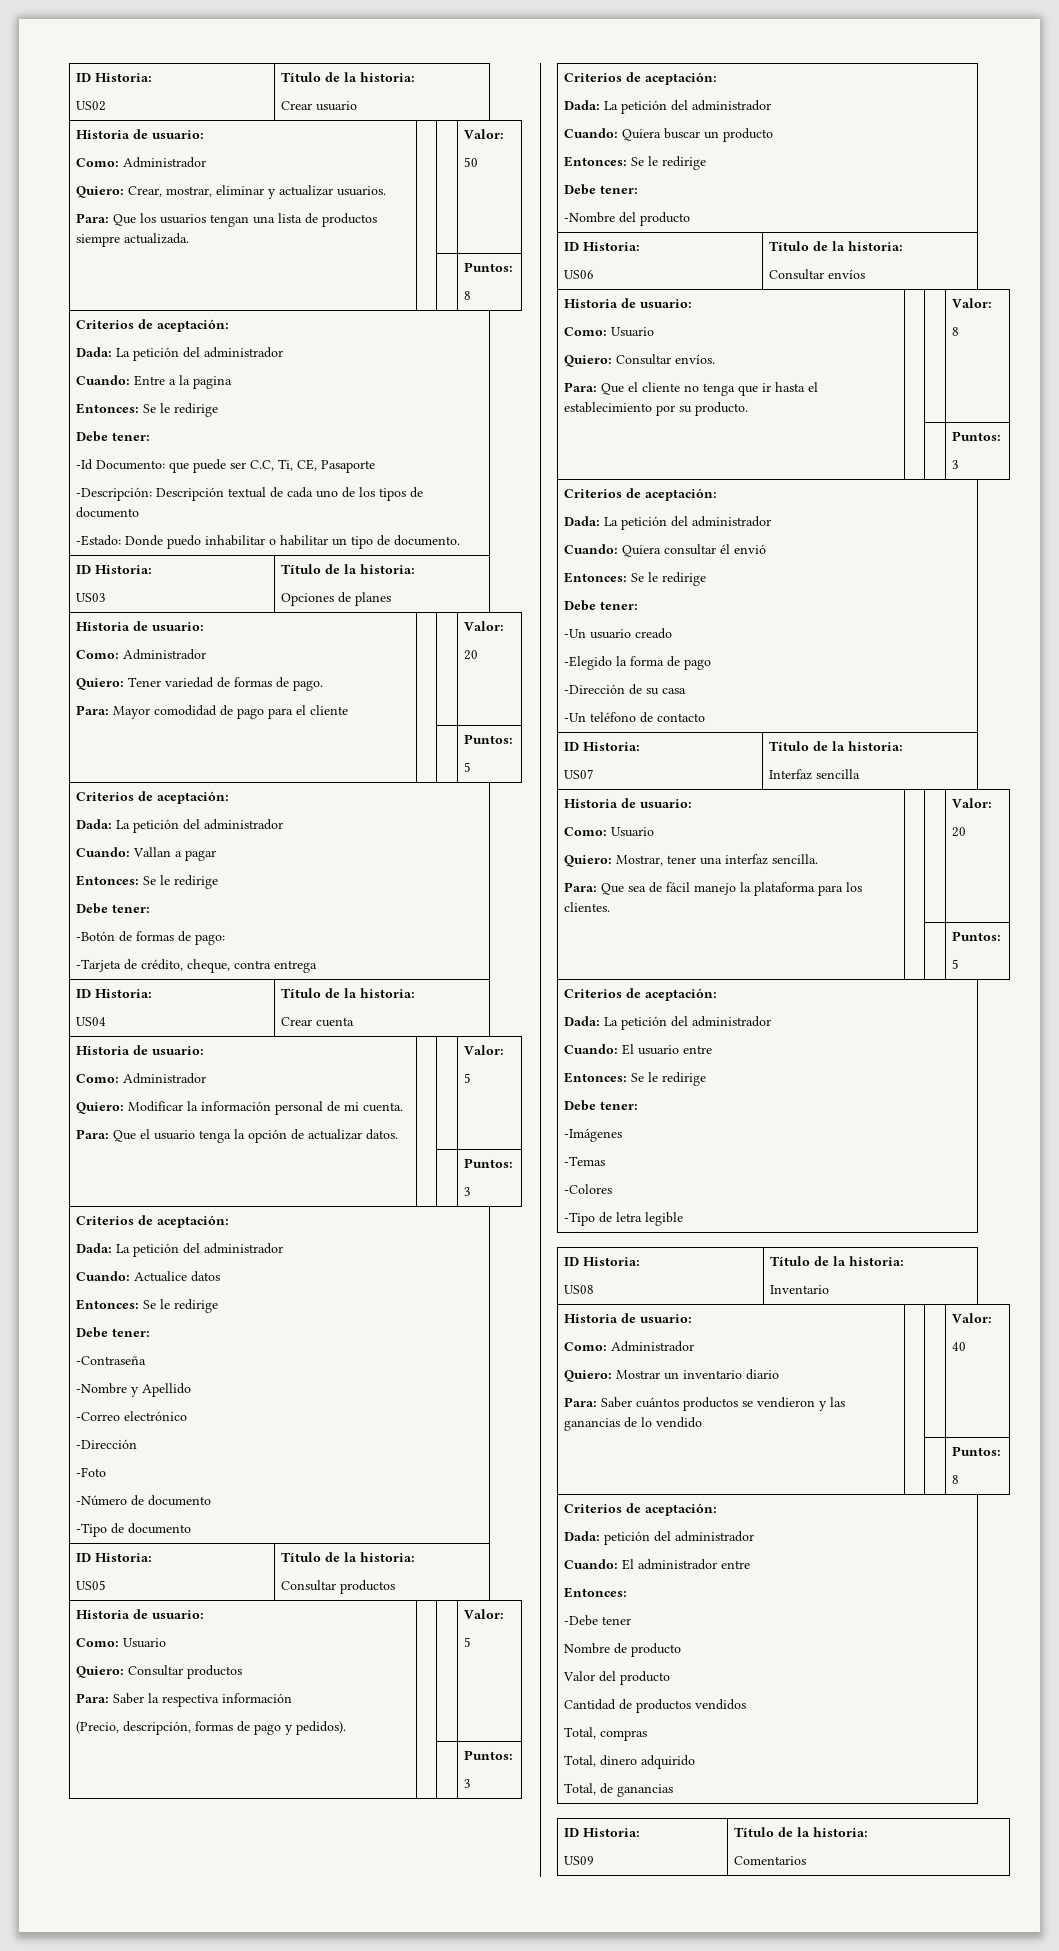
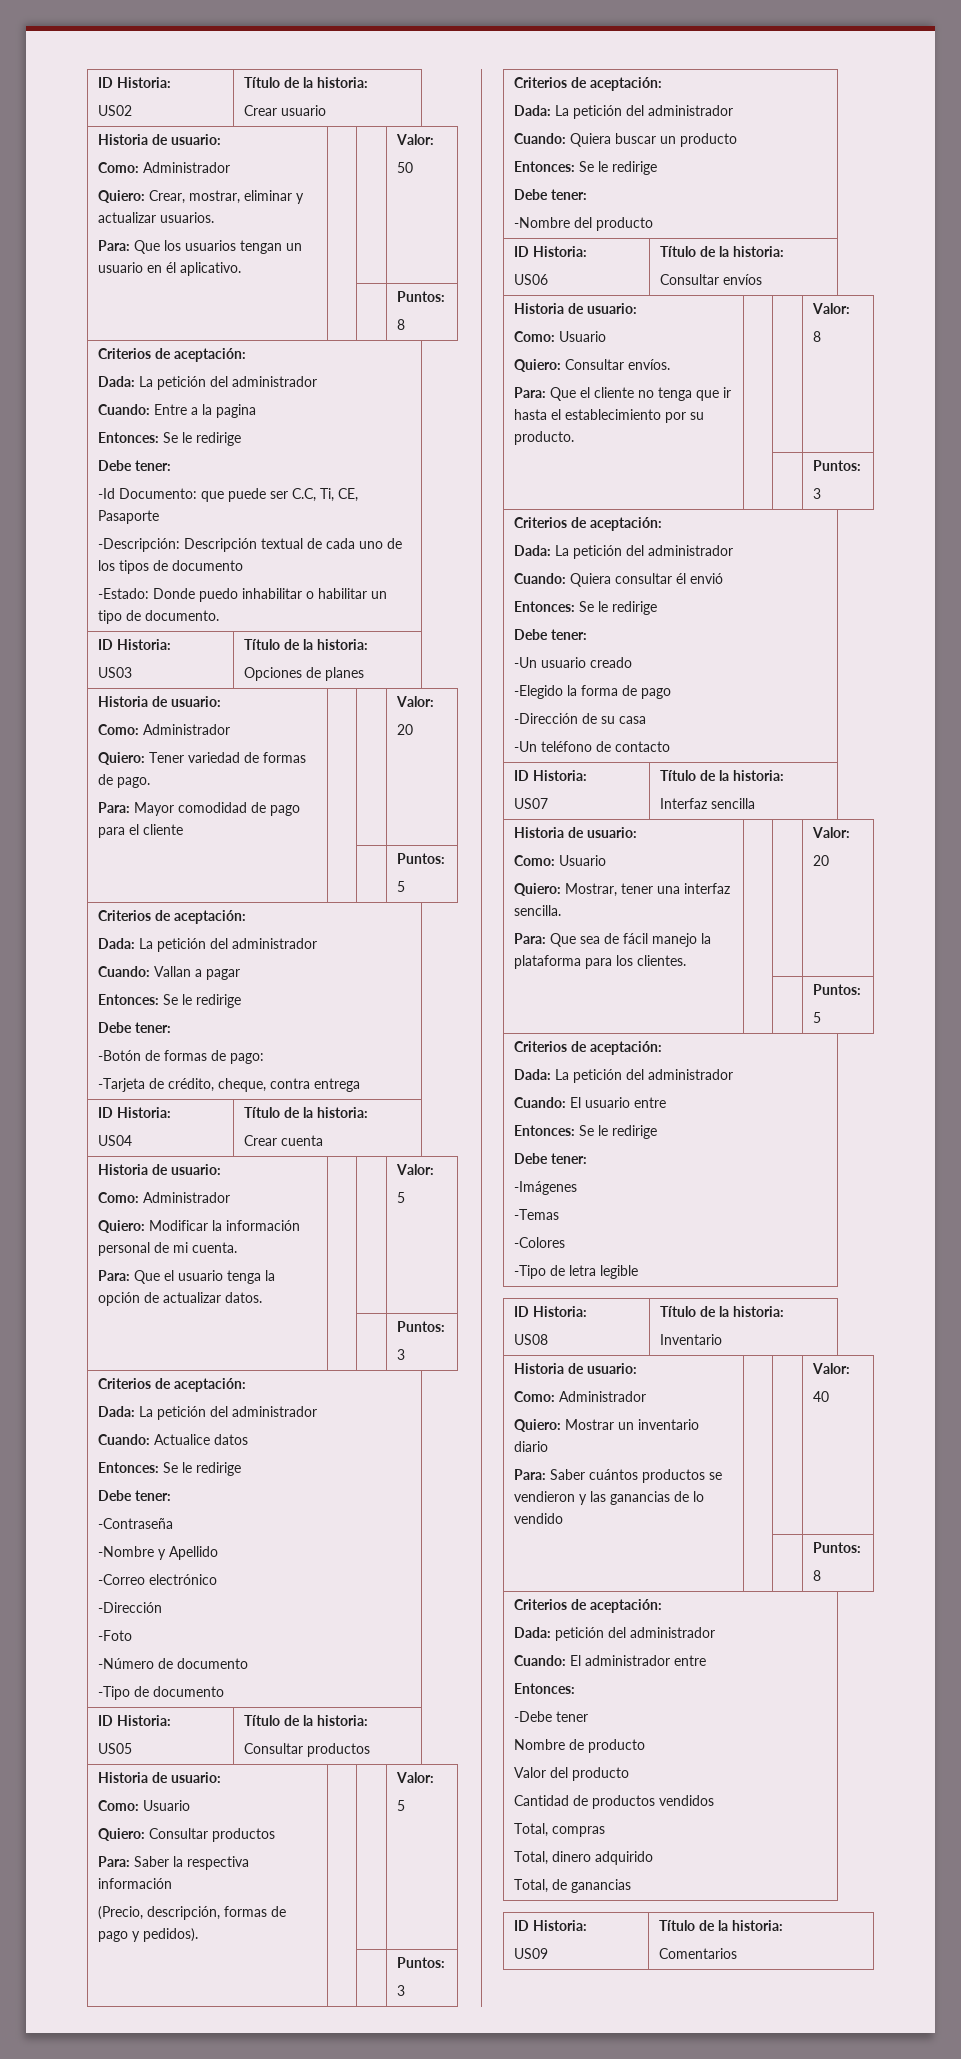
[252,213,377,227] [75,233,189,247] una lista de productos siempre actualizada. -> [285,243,302,251] [97,262,241,276] un usuario en él aplicativo.

